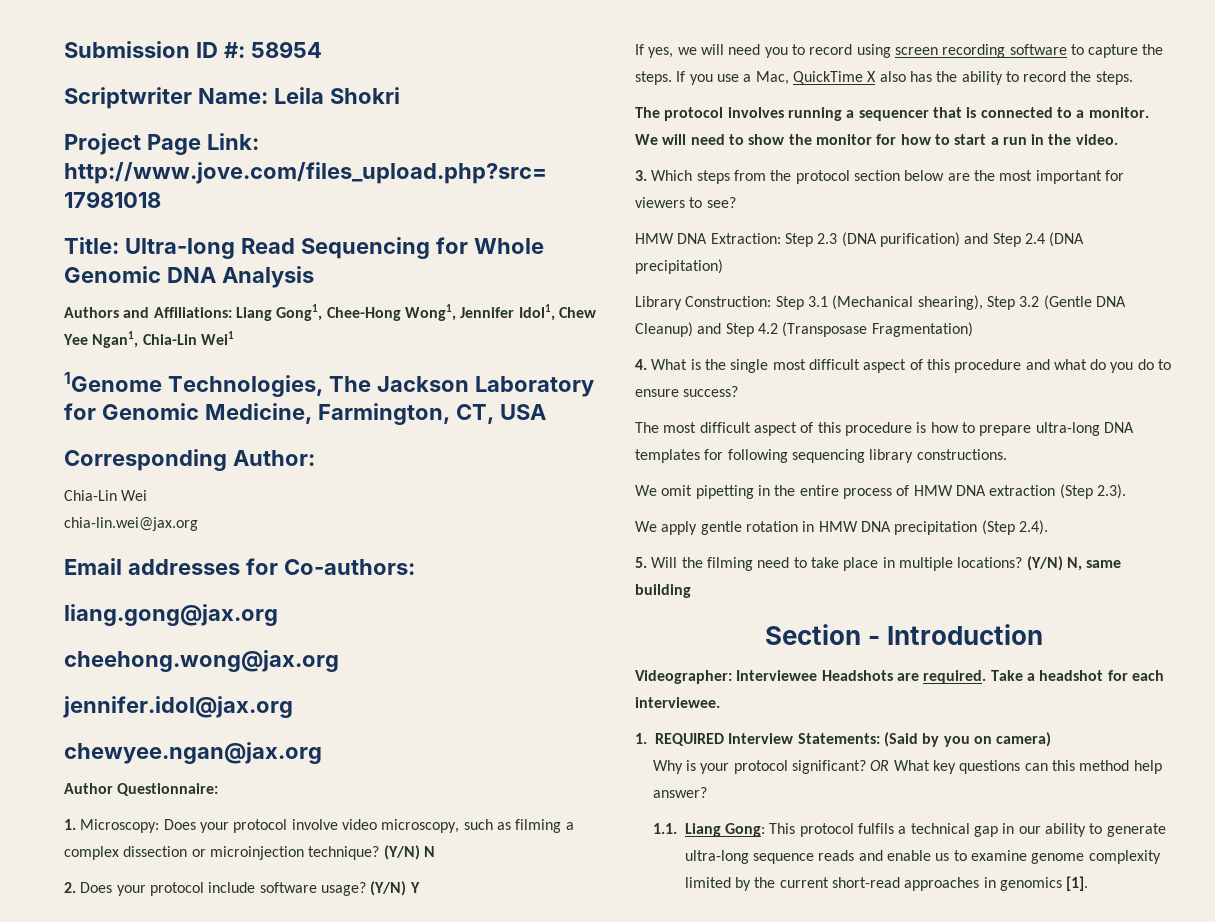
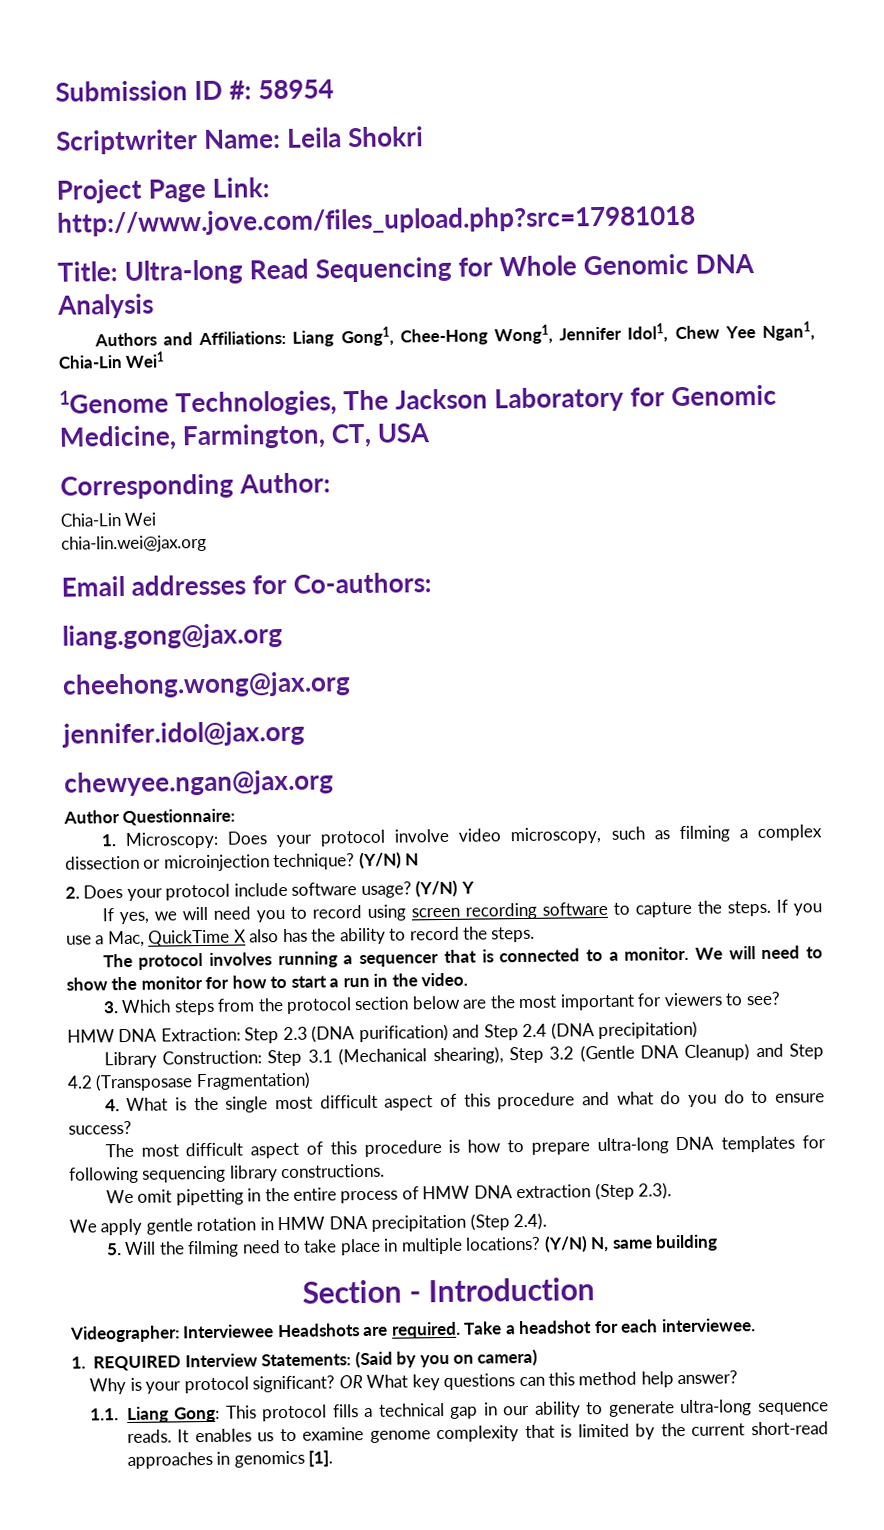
[858,823,895,834] fulfils -> [332,1404,359,1418] fills
[818,850,932,861] reads and enable -> [126,1428,252,1444] reads. It enables
(1161, 857) none -> [524,1424,573,1439] that is

